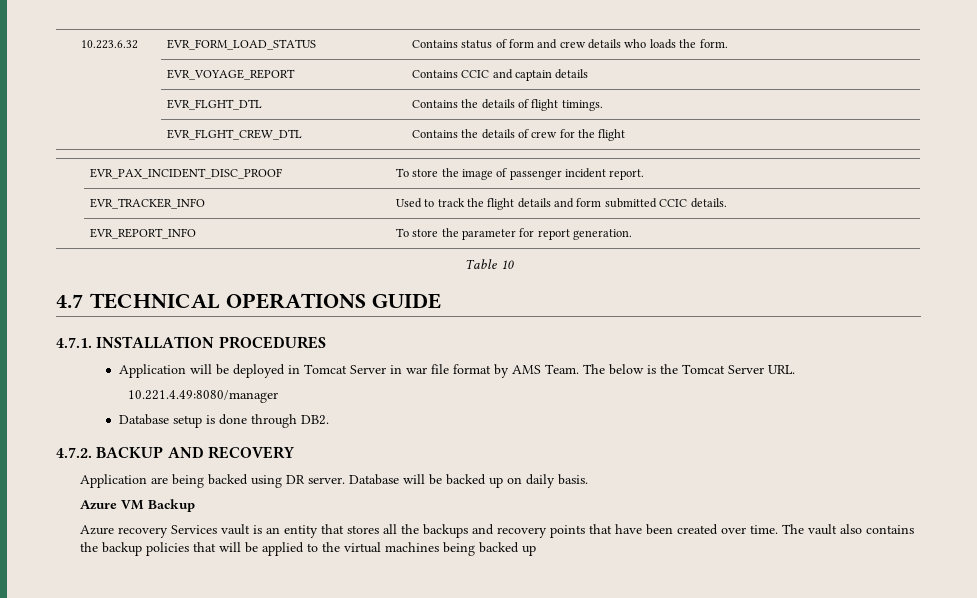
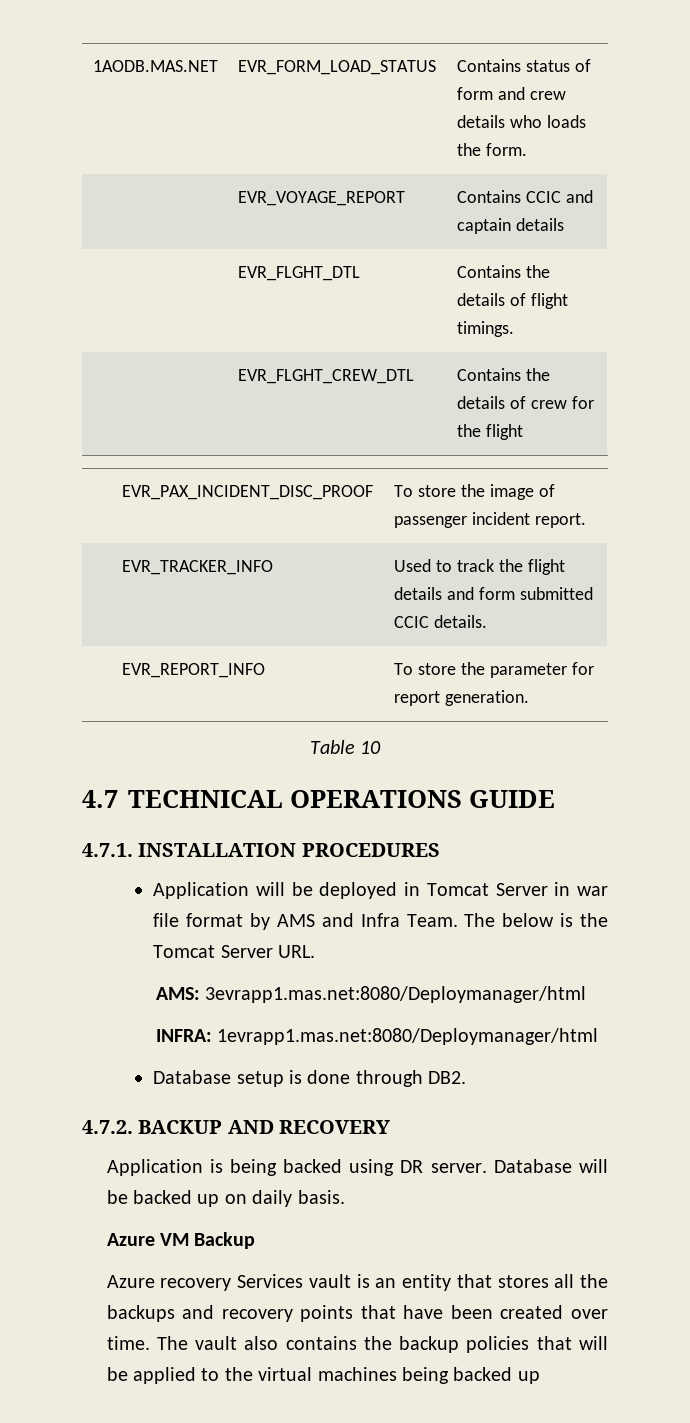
[80,40,138,49] 10.223.6.32 -> [93,60,218,72] 1AODB.MAS.NET
(542, 369) none -> [321,913,400,927] and Infra
[127,390,278,403] 10.221.4.49:8080/manager -> [155,986,587,1003] [155,1028,599,1045] AMS: 3evrapp1.mas.net:8080/Deploymanager/html // INFRA: 1evrapp1.mas.net:8080/Deploymanager/html
[150,477,168,484] are -> [209,1159,223,1173] is

